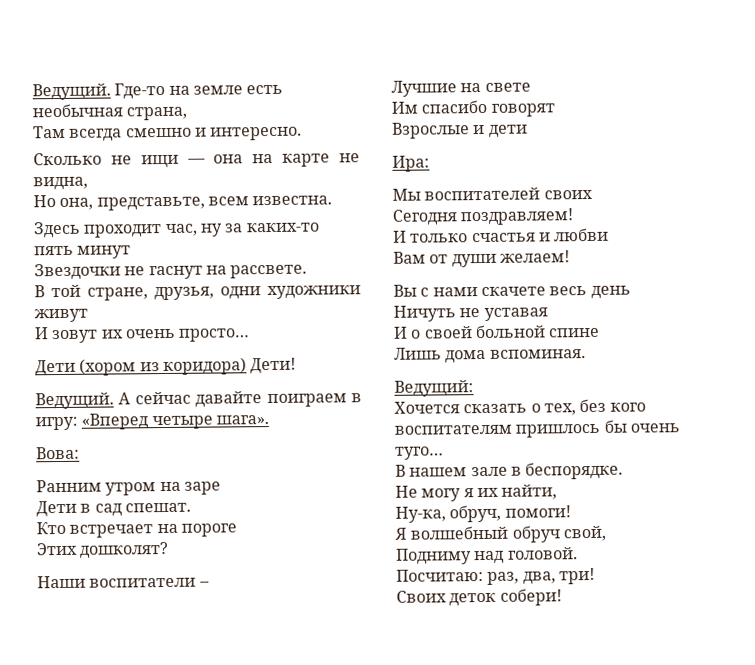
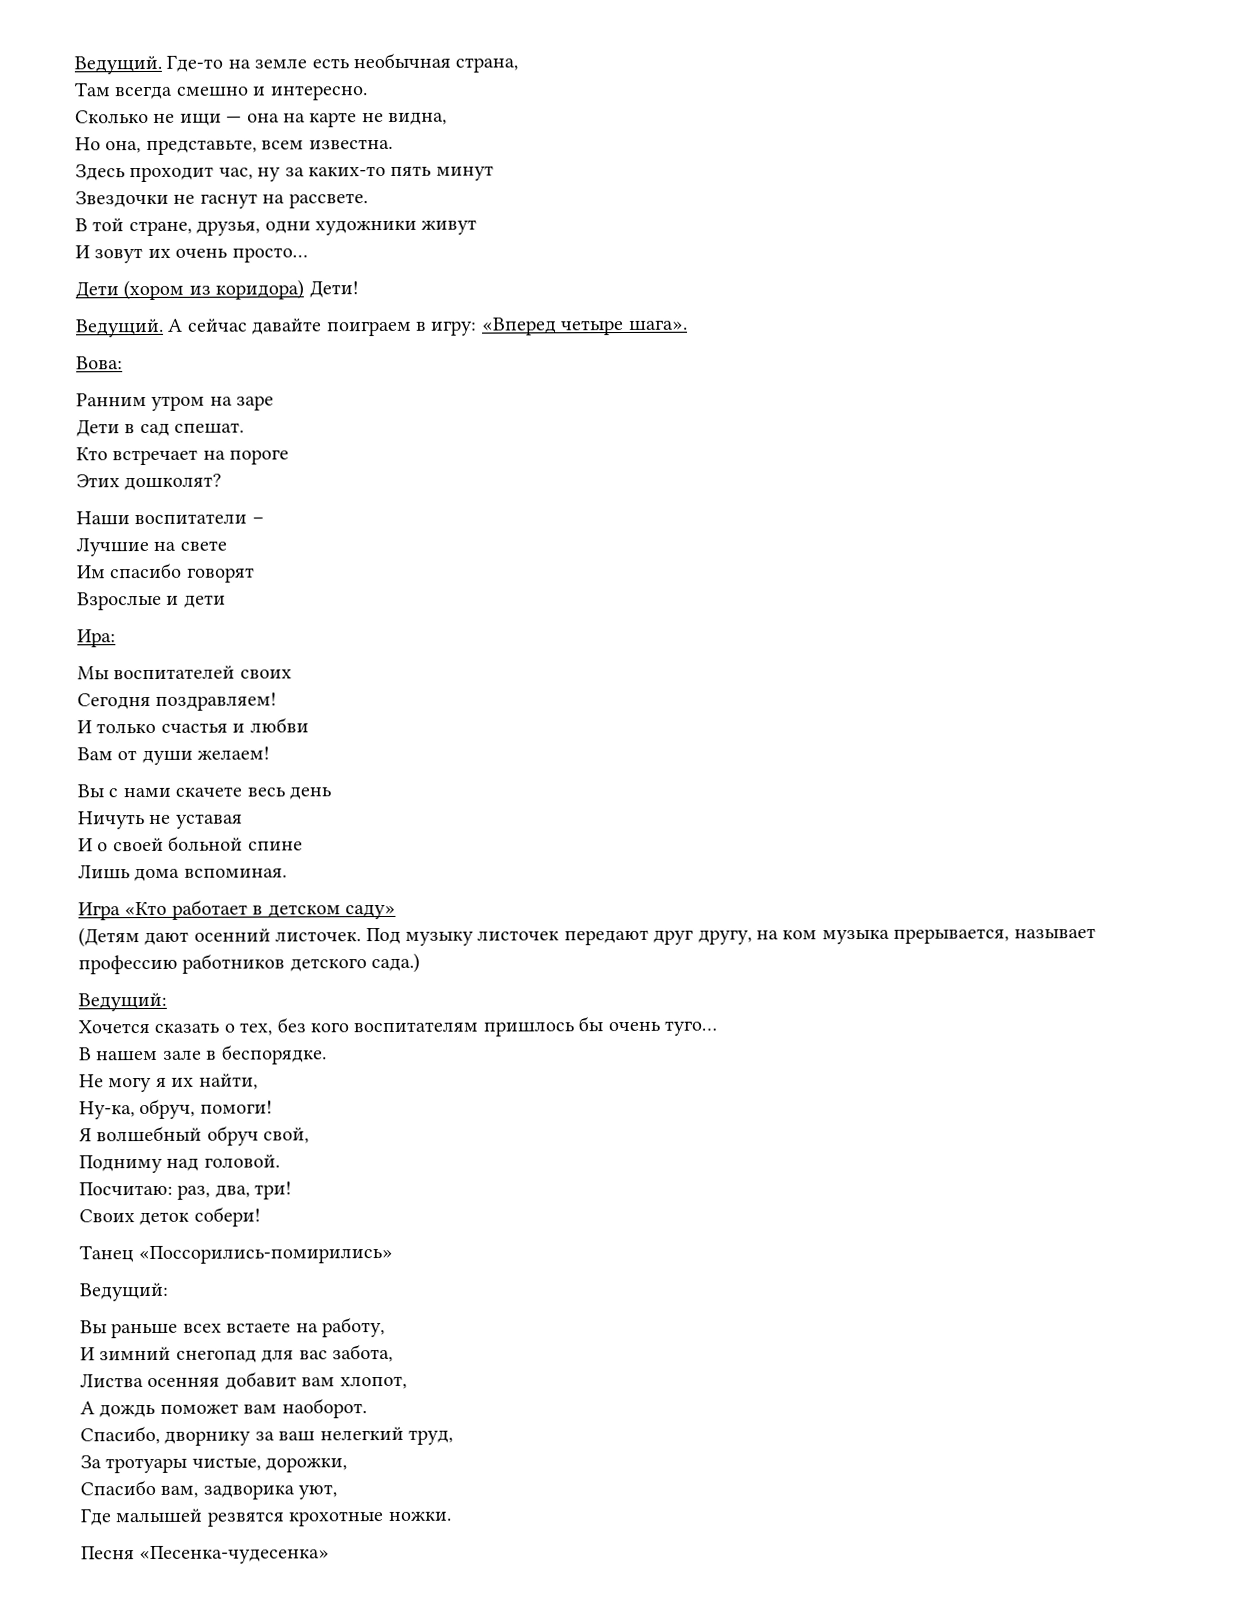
(586, 354) none -> [78,899,396,921] [78,927,1096,948] [78,952,421,975] // Игра «Кто работает в детском саду» // (Детям дают осенний листочек. Под музыку листочек передают друг другу, на ком музыка прерывается, называет профессию работников детского сада.)
(562, 597) none -> [79,1244,394,1265] [80,1282,169,1302] [80,1317,385,1339] [80,1343,393,1363] [80,1371,407,1390] [80,1398,367,1419] [80,1425,453,1446] [80,1455,348,1474] [80,1479,338,1500] [80,1508,451,1527] [81,1545,331,1565] // Танец «Поссорились-помирились» // Ведущий: // Вы раньше всех встаете на работу, // И зимний снегопад для вас забота, // Листва осенняя добавит вам хлопот, // А дождь поможет вам наоборот. // Спасибо, дворнику за ваш нелегкий труд, // За тротуары чистые, дорожки, // Спасибо вам, задворика уют, // Где малышей резвятся крохотные ножки. // Песня «Песенка-чудесенка»

